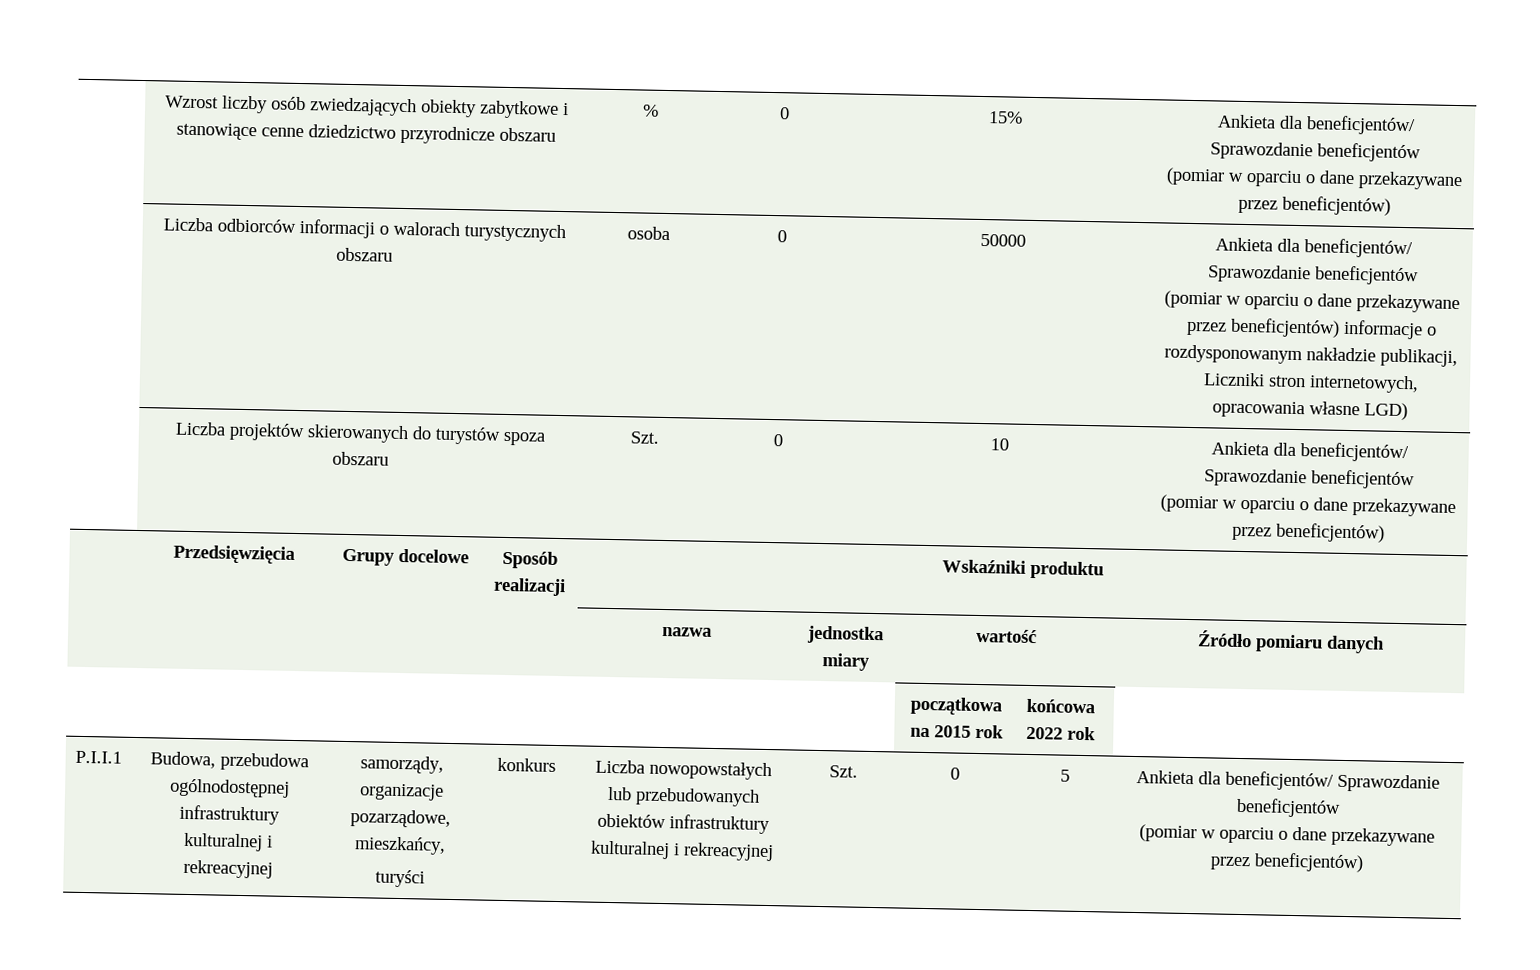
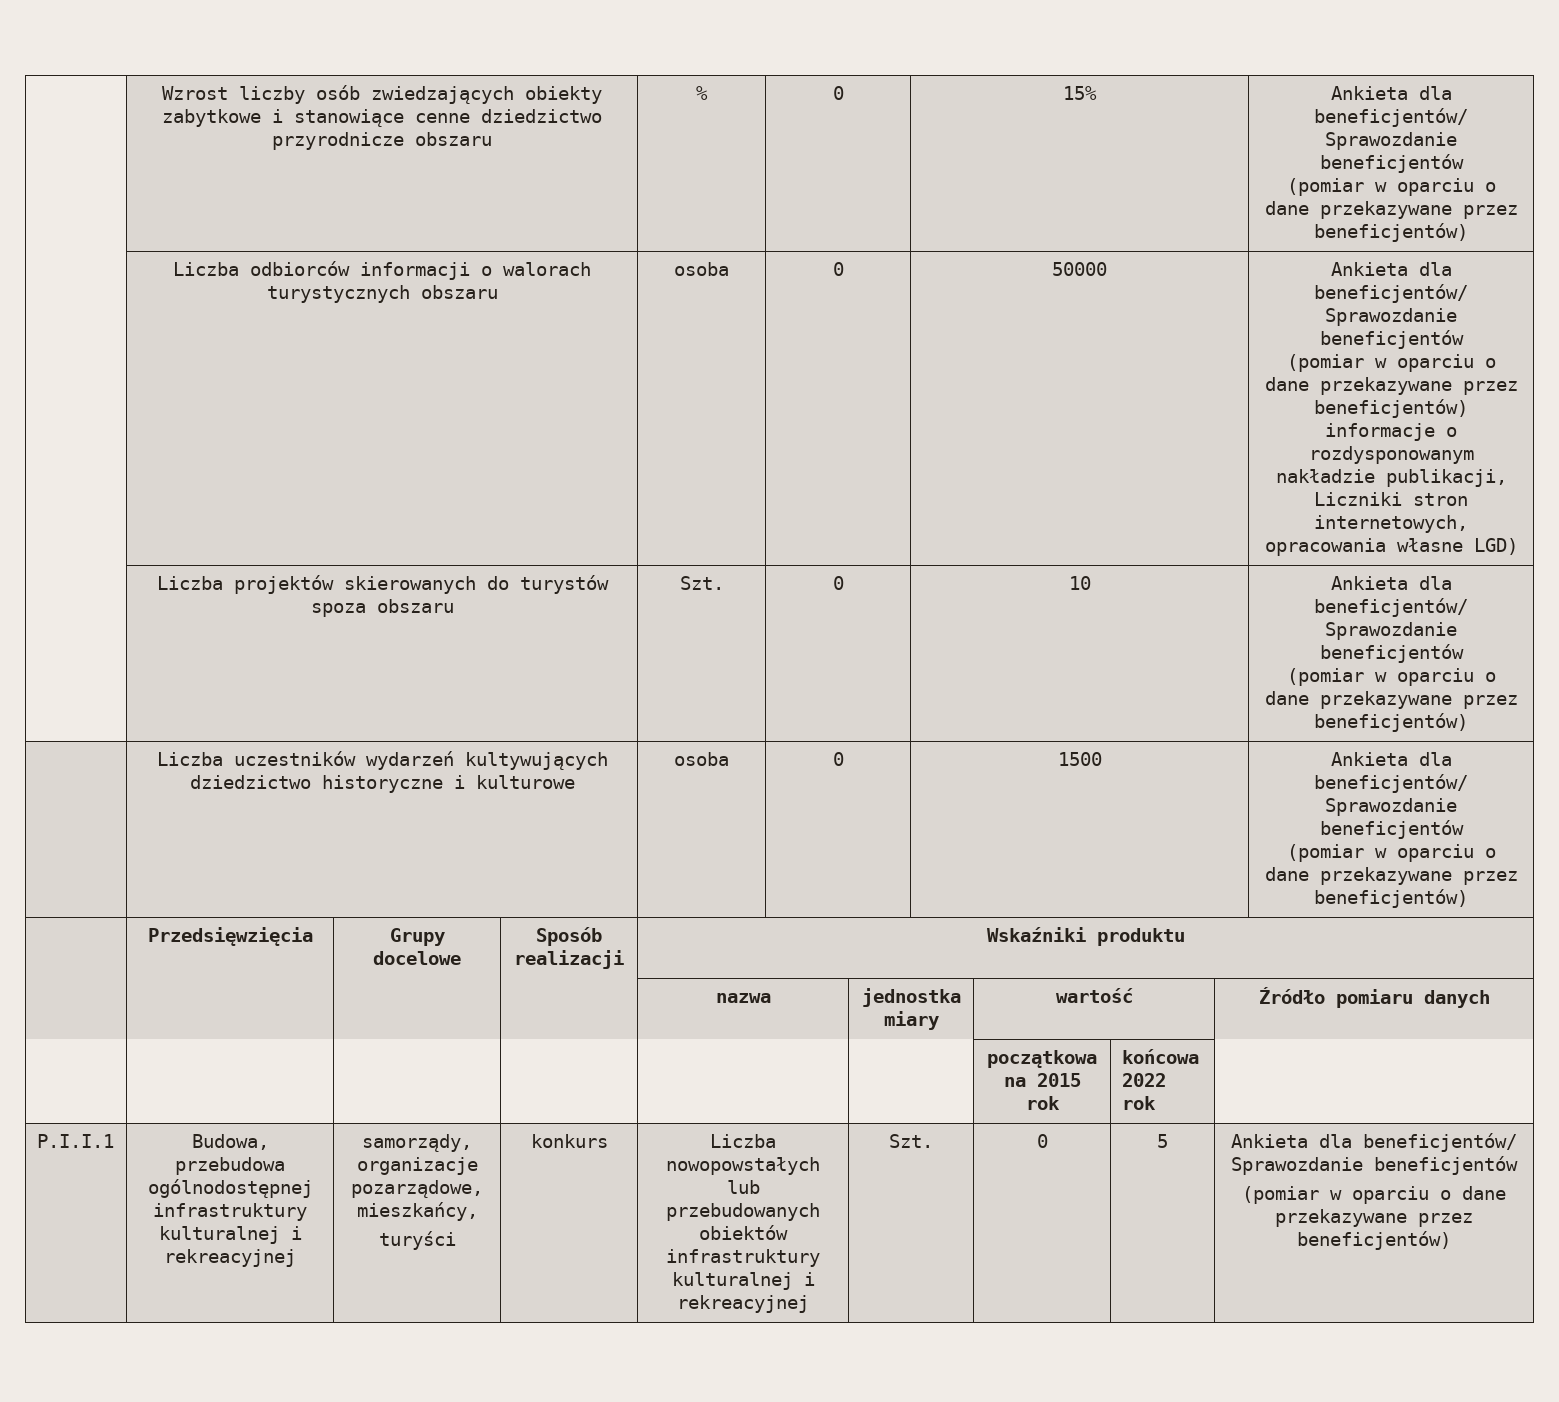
(1385, 532) none -> [156,751,608,770] [189,775,575,793] [674,752,729,766] [832,752,844,766] [1057,752,1102,766] [1330,752,1452,766] [1314,774,1468,793] [1325,798,1457,816] [1319,820,1464,839] [1286,844,1496,862] [1264,867,1518,885] [1314,889,1468,908] // | Liczba uczestników wydarzeń kultywujących dziedzictwo historyczne i kulturowe | osoba | 0 | 1500 | Ankieta dla beneficjentów/ Sprawozdanie beneficjentów // (pomiar w oparciu o dane przekazywane przez beneficjentów)

